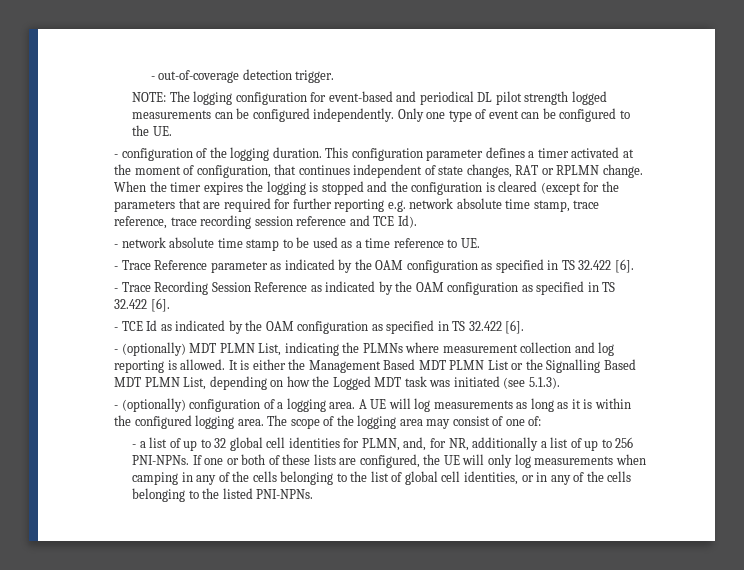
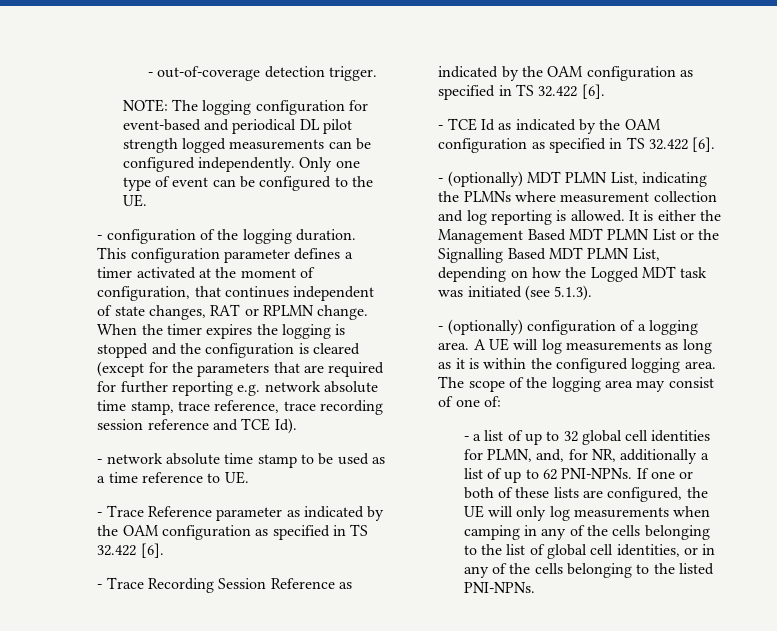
[615,437,634,448] 256 -> [542,469,557,480] 62

